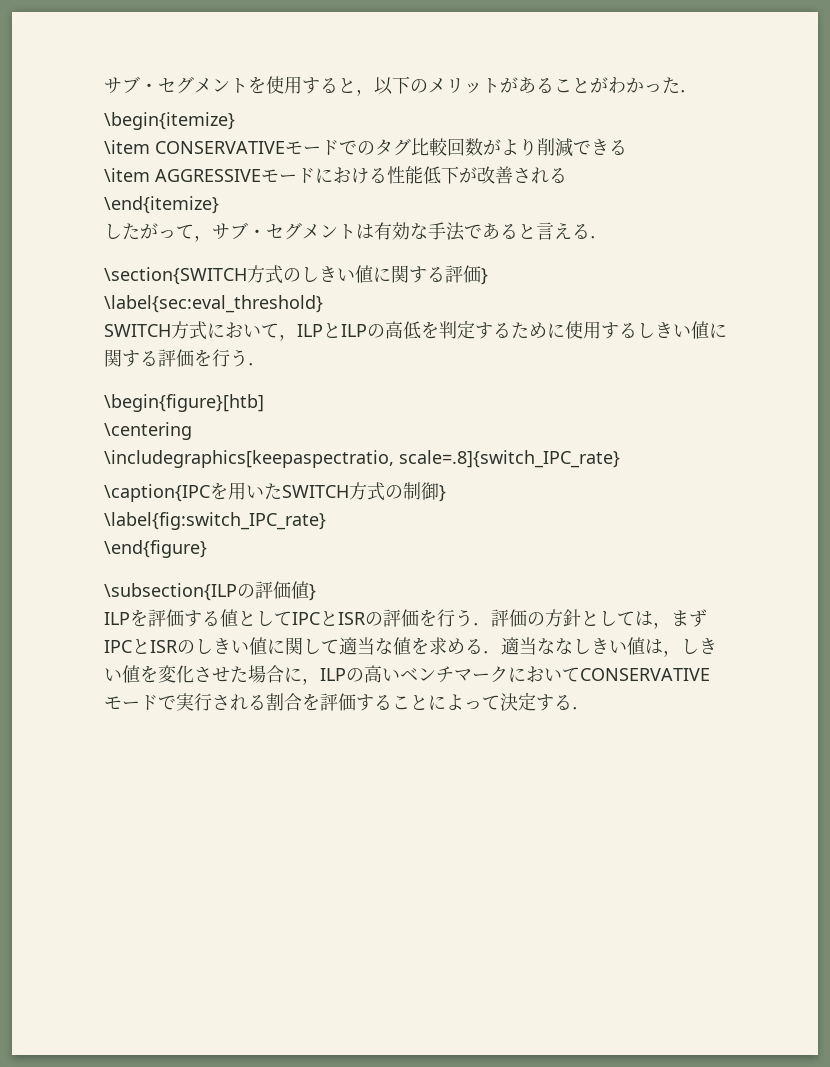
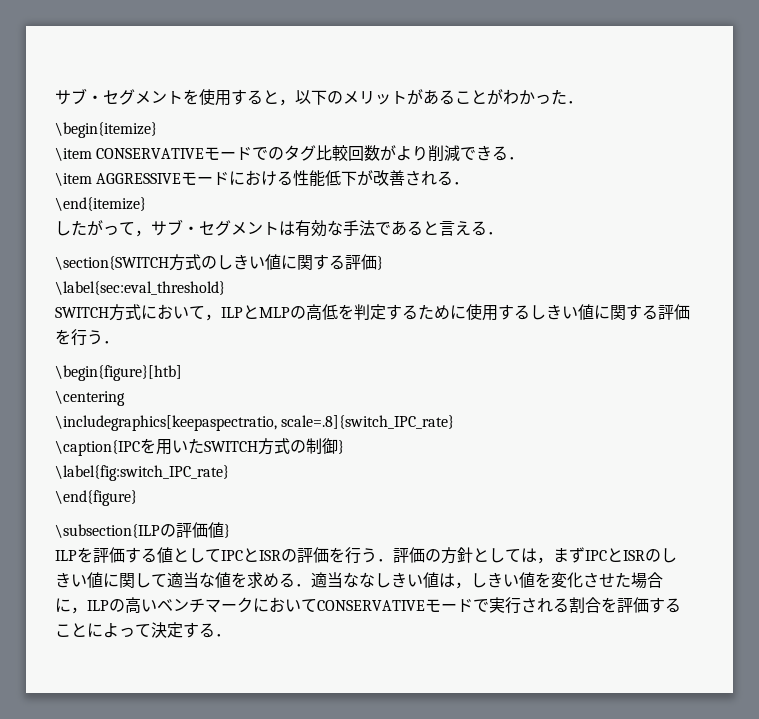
(627, 147) none -> [508,157,525,160] ．
(567, 175) none -> [453,182,470,185] ．
[341,324,367,337] ILP -> [259,307,290,318] MLP

